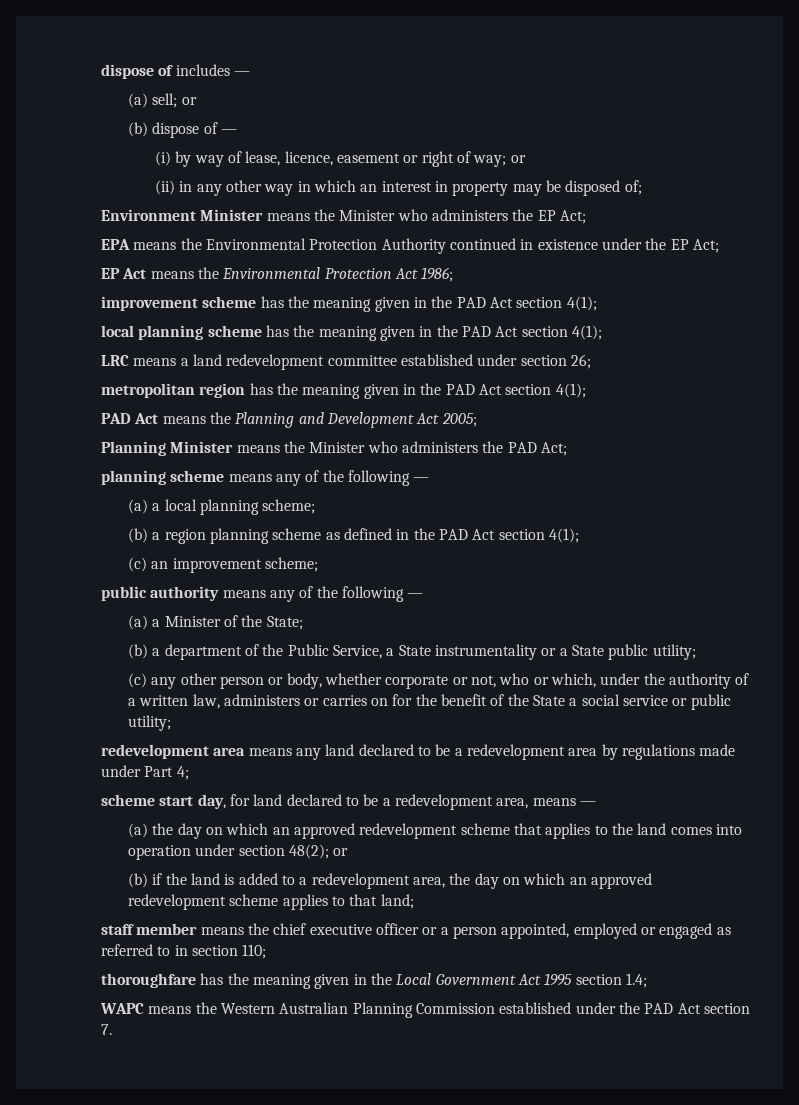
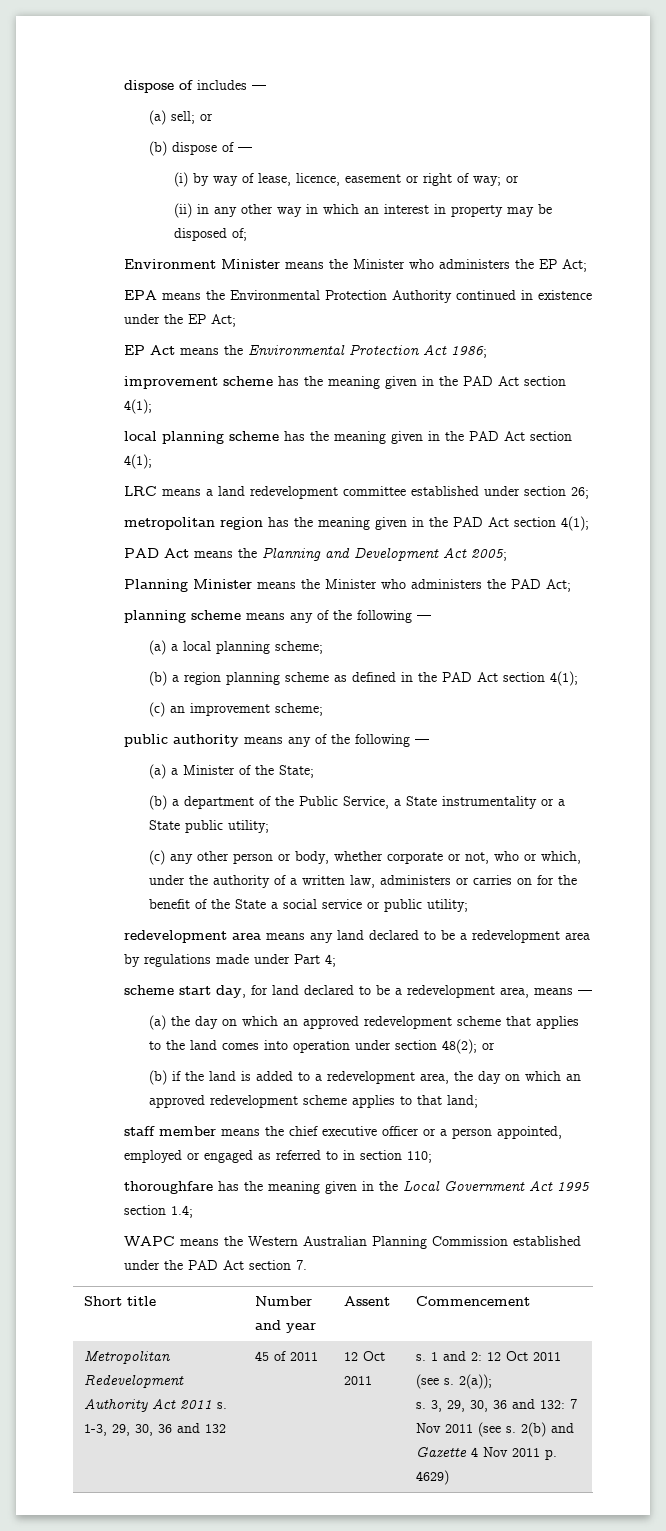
(113, 1029) none -> [84,1296,157,1306] [255,1296,313,1306] [255,1320,317,1333] [344,1296,391,1306] [416,1296,531,1306] [84,1350,172,1364] [84,1374,185,1388] [84,1399,228,1412] [84,1423,227,1436] [255,1351,319,1361] [344,1351,386,1361] [344,1376,373,1385] [416,1351,562,1361] [416,1374,493,1389] [416,1399,578,1412] [416,1422,575,1437] [416,1447,558,1460] [416,1470,450,1485] // Short title | Number and year | Assent | Commencement // Metropolitan Redevelopment Authority Act 2011 s. 1-3, 29, 30, 36 and 132 | 45 of 2011 | 12 Oct 2011 | s. 1 and 2: 12 Oct 2011 (see s. 2(a)); // s. 3, 29, 30, 36 and 132: 7 Nov 2011 (see s. 2(b) and Gazette 4 Nov 2011 p. 4629)

